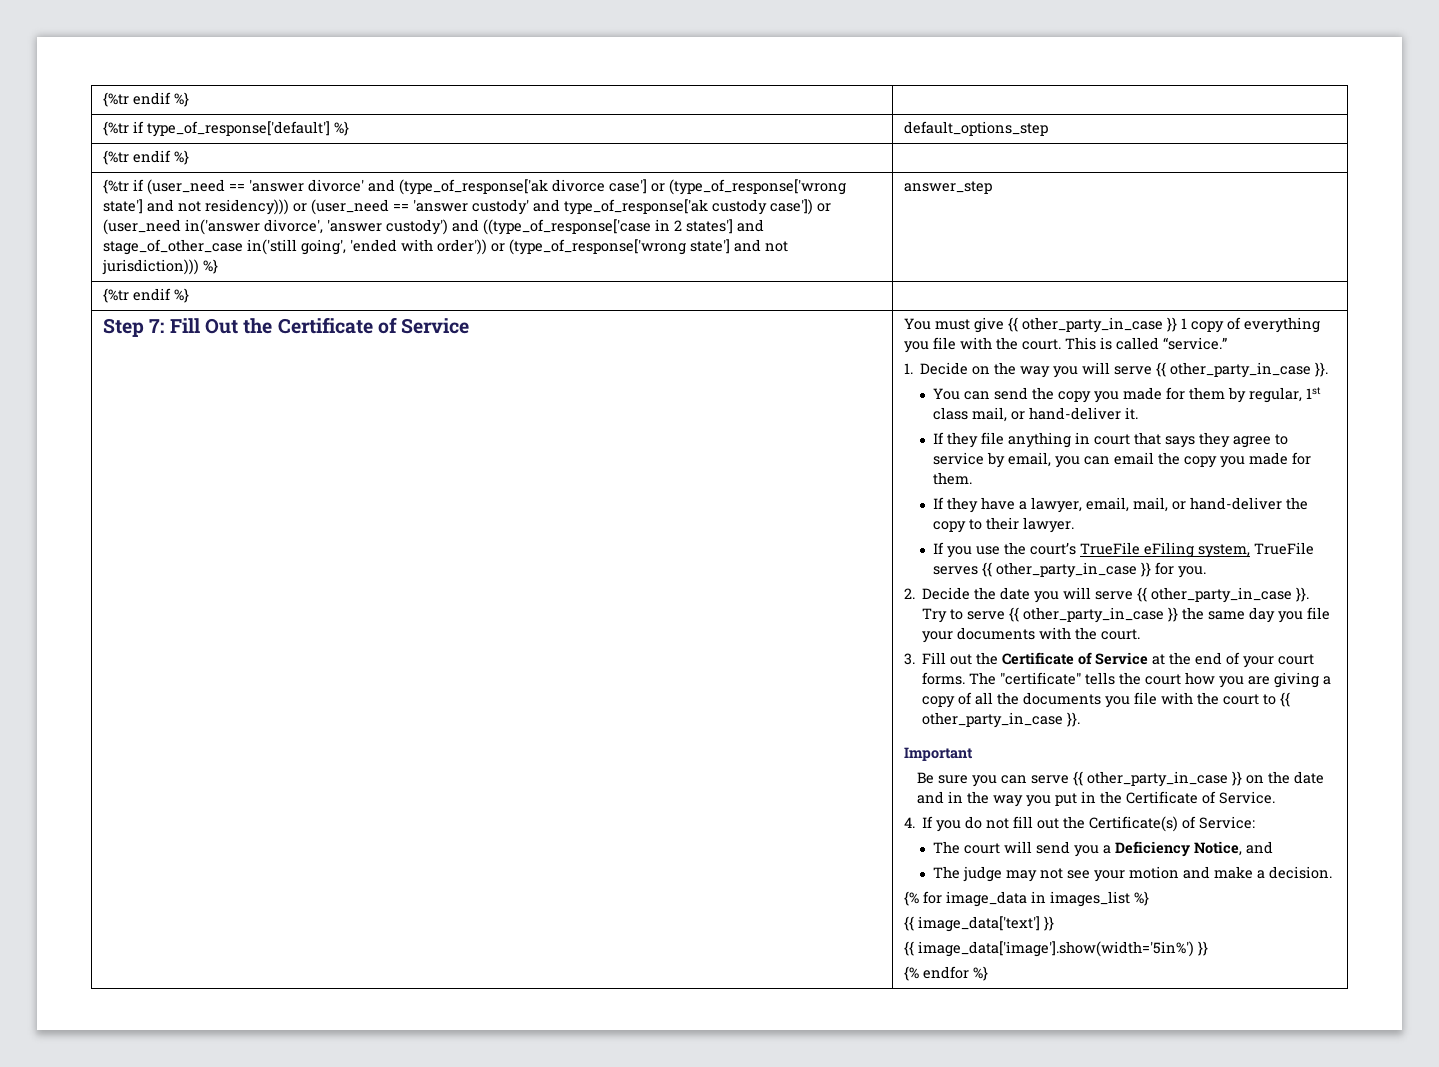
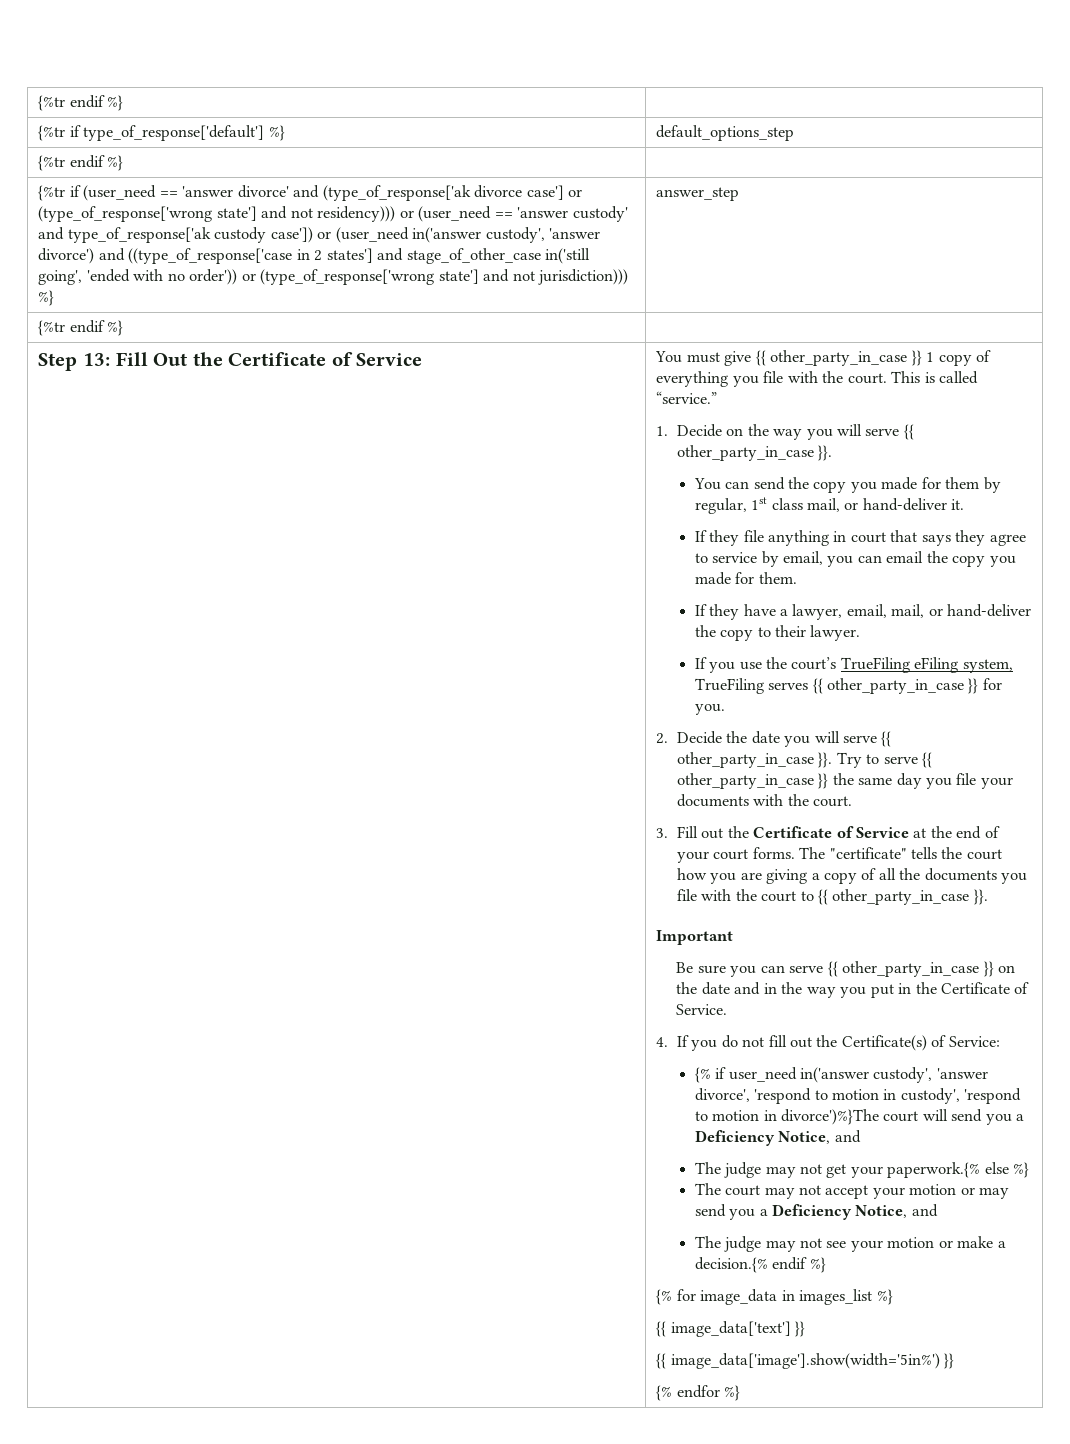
[264,219,449,235] divorce', 'answer custody') -> [485,227,601,243] [38,248,95,264] custody', 'answer divorce')
(434, 245) none -> [167,273,185,281] no
[149,319,165,333] 7: -> [83,353,111,366] 13:
[1079,542,1140,555] TrueFile -> [840,657,910,673] TrueFiling
[1253,542,1314,555] TrueFile -> [694,678,764,694] TrueFiling
[932,841,1032,854] The court will -> [694,1067,988,1083] [694,1088,1022,1104] [694,1109,1025,1125] [694,1130,861,1146] [694,1162,1030,1178] [694,1183,1010,1199] {% if user_need in('answer custody', 'answer divorce', 'respond to motion in custody', 'respond to motion in divorce')%}The court will send you a Deficiency Notice, and // The judge may not get your paperwork.{% else %} // The court may not accept your motion or may
[1182,866,1210,879] and -> [938,1240,953,1248] or
[1268,866,1332,879] decision. -> [694,1257,826,1273] decision.{% endif %}

